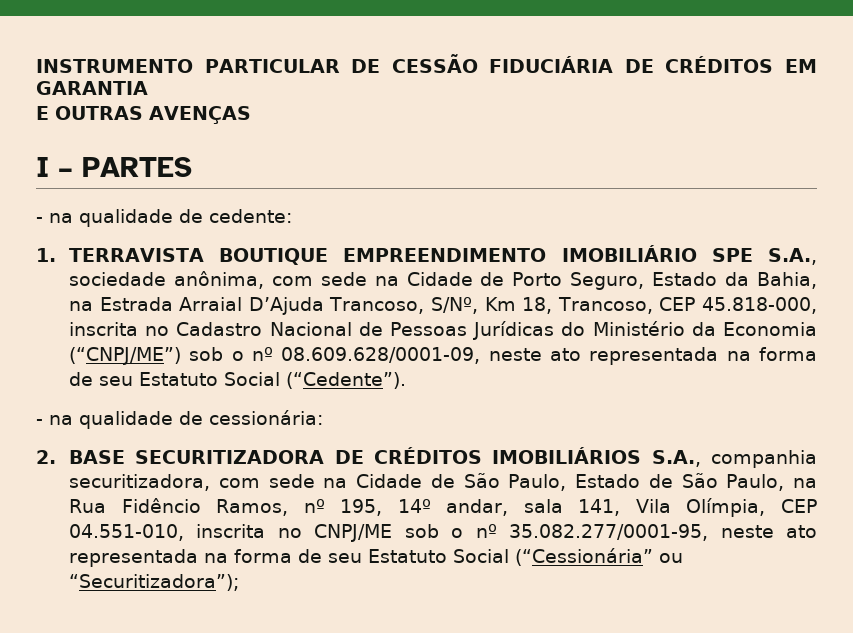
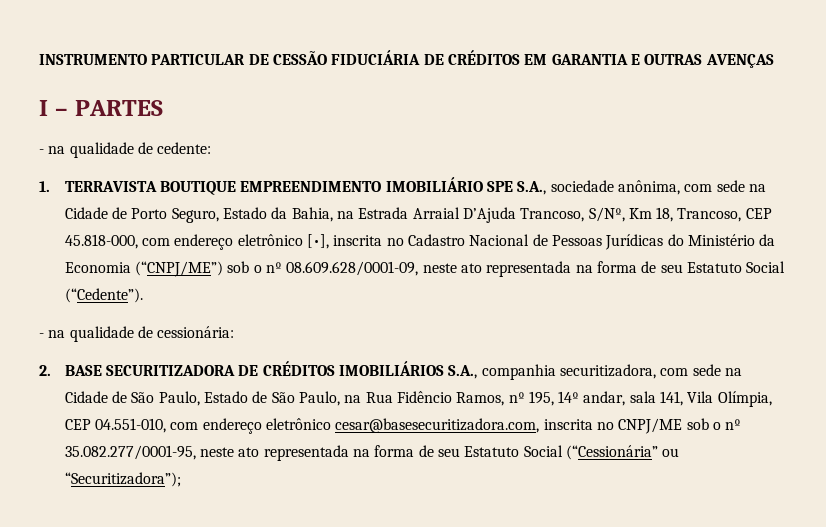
(148, 88) // -> (628, 59) none
(817, 305) none -> [142,234,329,250] com endereço eletrônico [•],
(185, 532) none -> [170,418,540,434] com endereço eletrônico cesar@basesecuritizadora.com,

